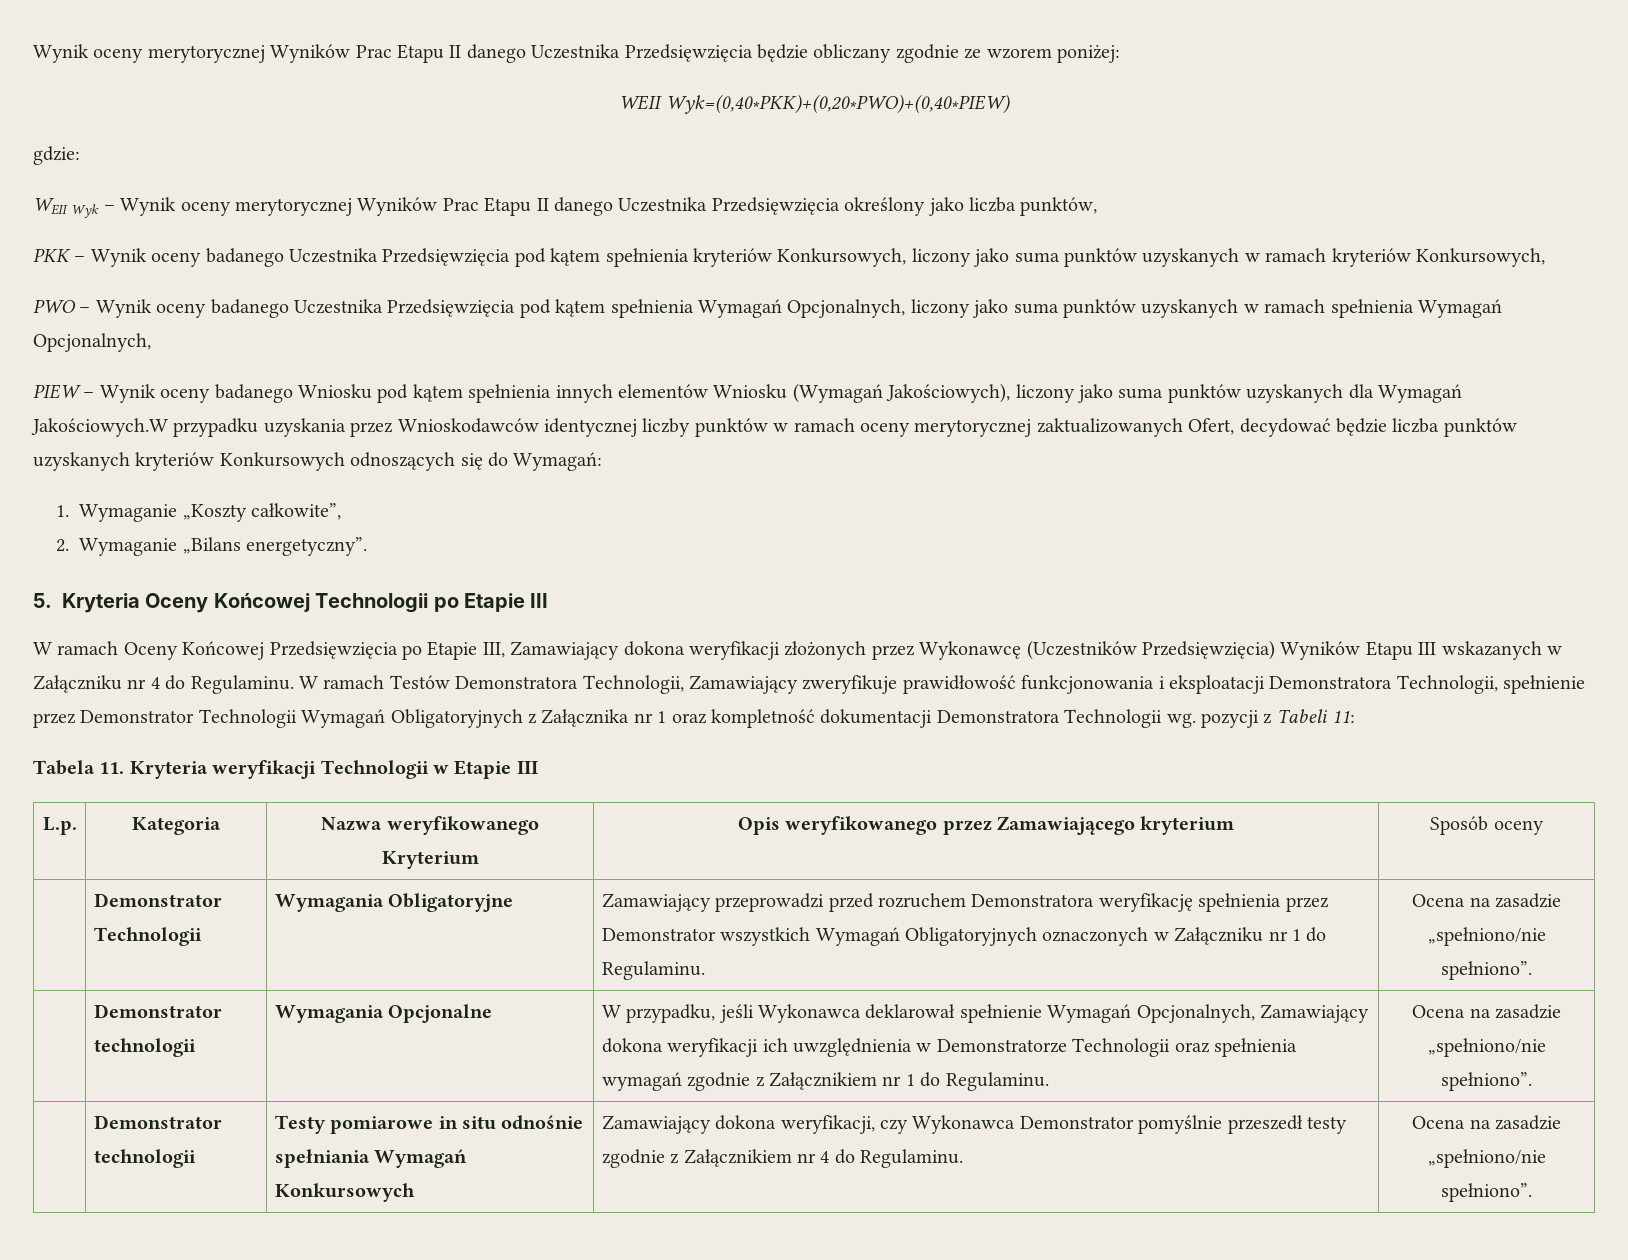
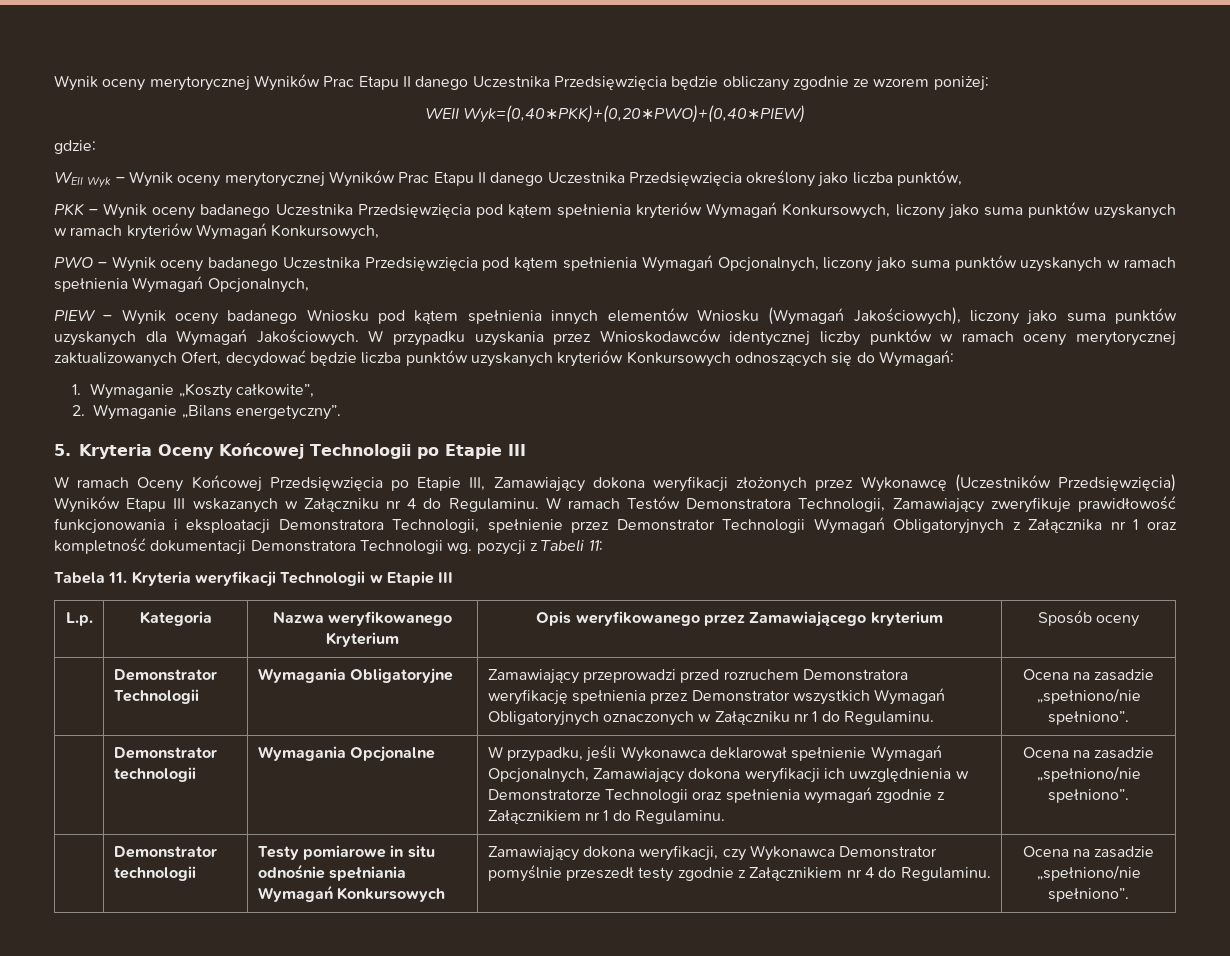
(772, 257) none -> [706,202,778,219] Wymagań
(1411, 257) none -> [195,223,267,240] Wymagań
[31,418,168,437] Jakościowych.W -> [256,329,384,346] Jakościowych. W

